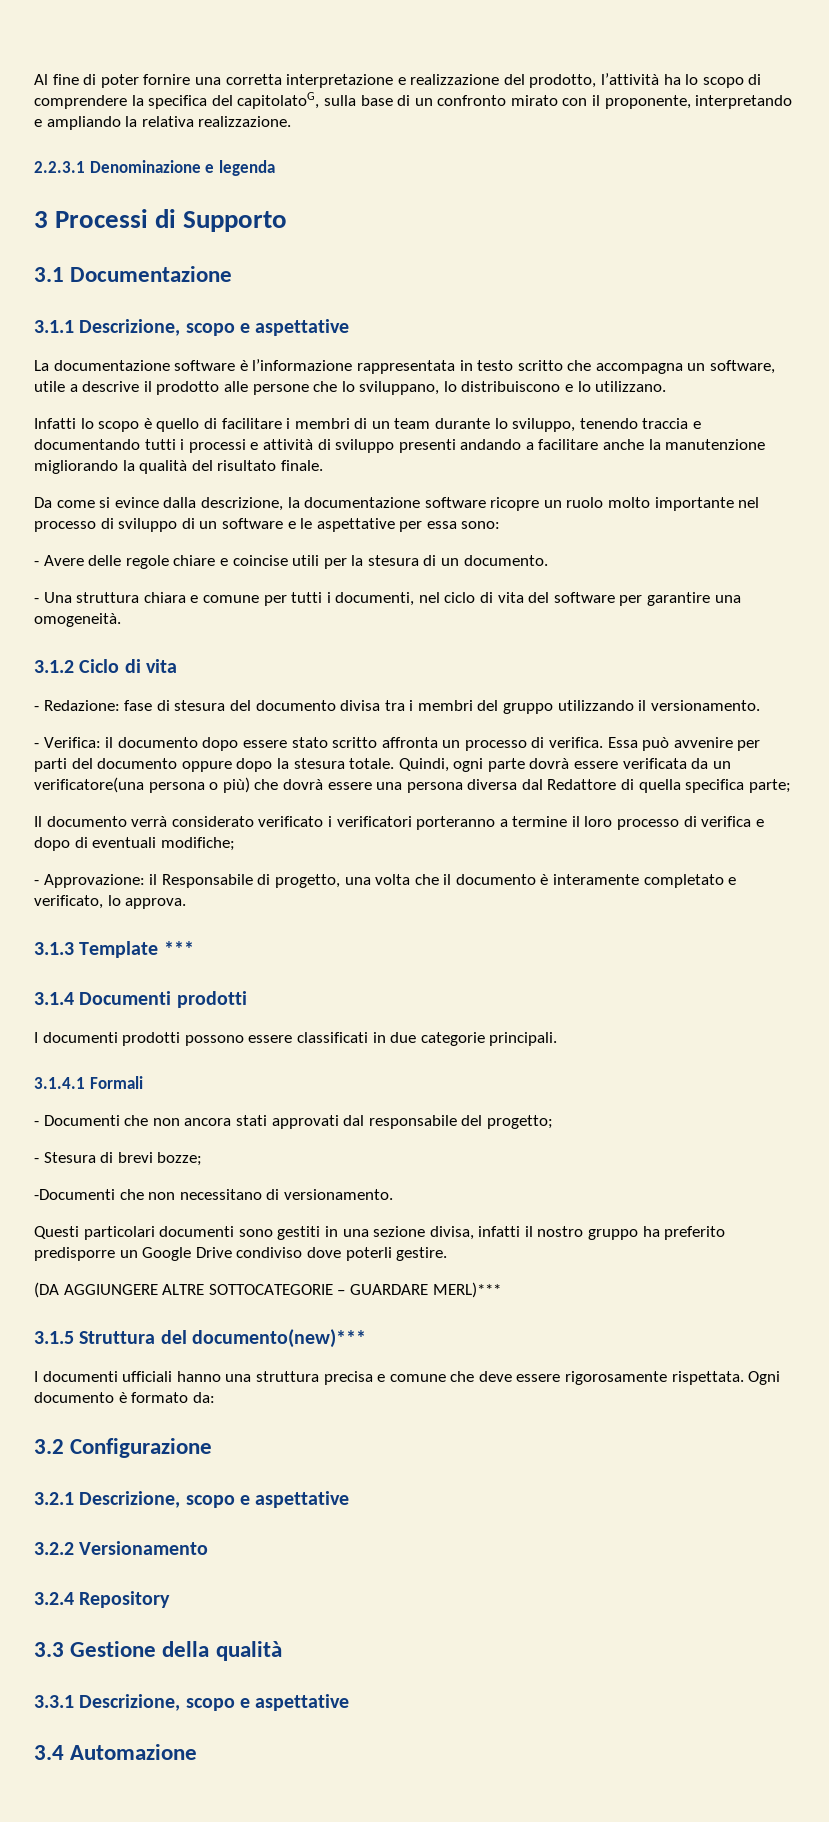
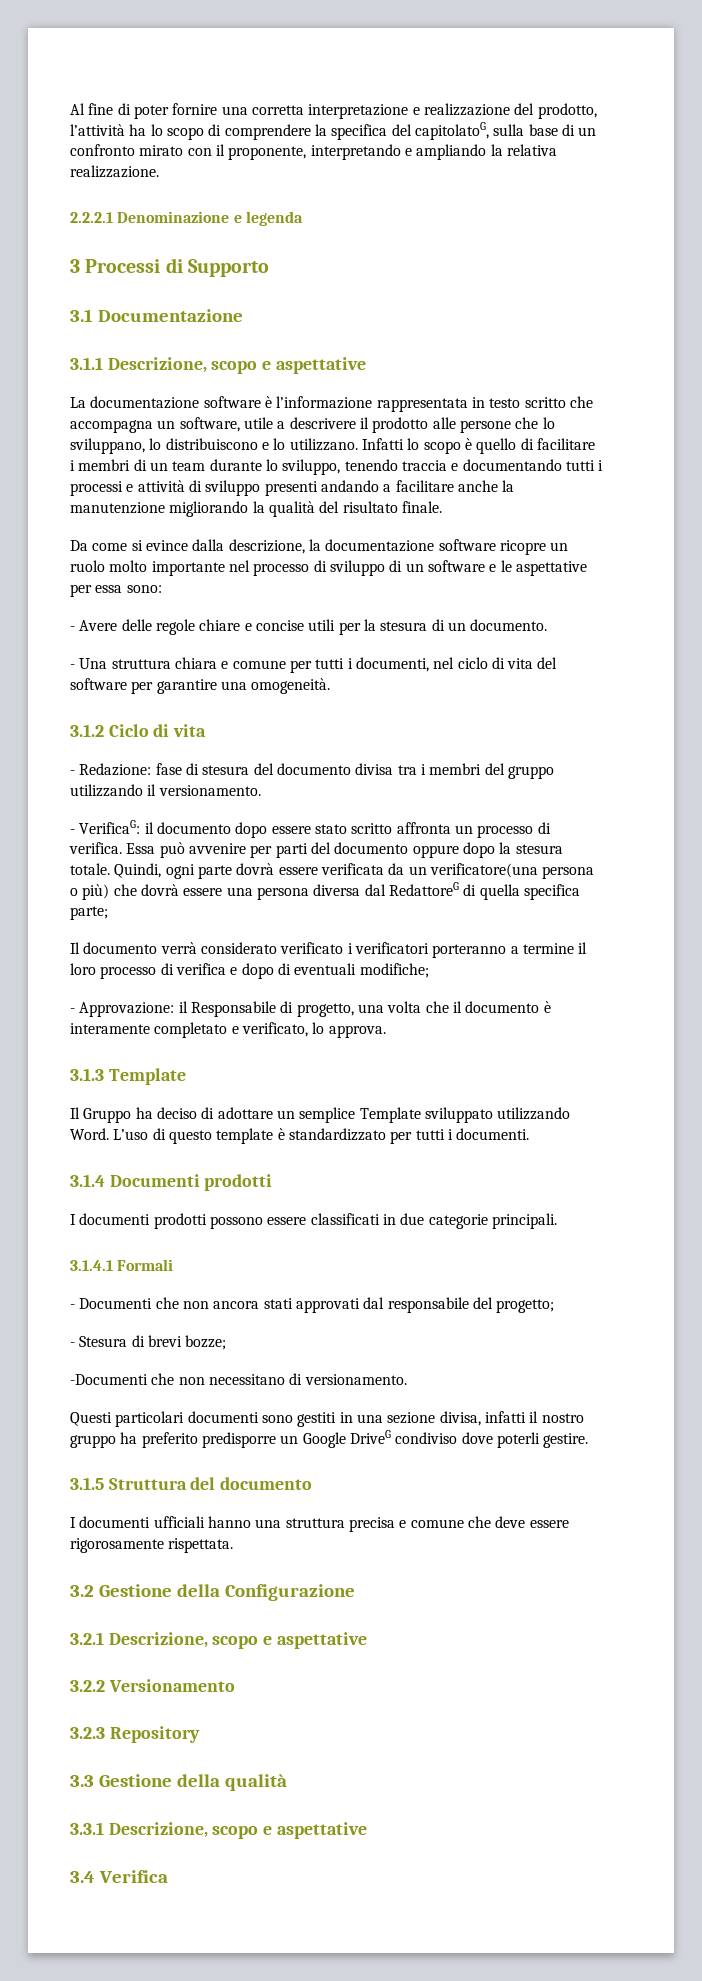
[34,161,85,173] 2.2.3.1 -> [70,212,113,223] 2.2.2.1
[82,381,140,392] descrive -> [289,417,356,429] descrivere
(667, 386) // -> (358, 444) none
[232,555,288,566] coincise -> [255,620,304,631] concise
[43,737,101,748] Verifica: -> [79,820,141,834] VerificaG:
[547,779,617,790] Redattore -> [388,882,459,896] RedattoreG
[163,941,194,955] *** -> [70,1107,571,1123] [70,1128,530,1144] // Il Gruppo ha deciso di adottare un semplice Template sviluppato utilizzando Word. L’uso di questo template è standardizzato per tutti i documenti.
[195,1247,232,1258] Drive -> [349,1430,391,1444] DriveG
[34,1282,501,1298] // (DA AGGIUNGERE ALTRE SOTTOCATEGORIE – GUARDARE MERL)*** -> (589, 1440) none
[191,1329,366,1348] documento(new)*** -> [220,1477,313,1490] documento
[748,1371,781,1385] [34,1392,215,1403] Ogni documento è formato da: -> (234, 1545) none
(64, 1446) none -> [98,1584,220,1597] Gestione della
[34,1592,74,1605] 3.2.4 -> [70,1727,105,1739] 3.2.3
[70,1744,198,1760] Automazione -> [98,1870,168,1883] Verifica

